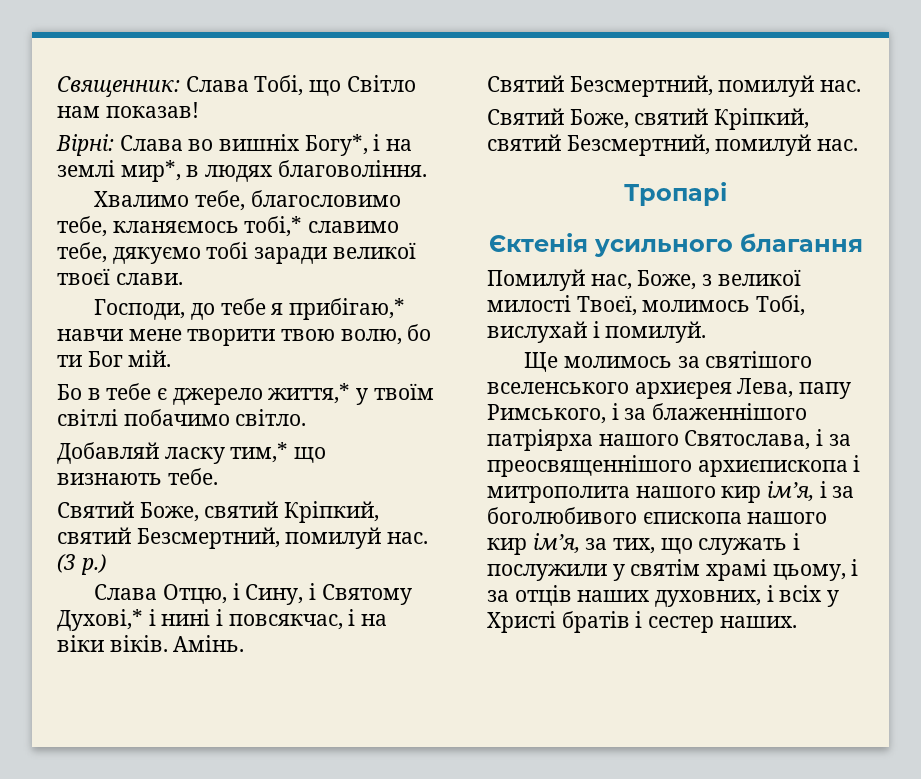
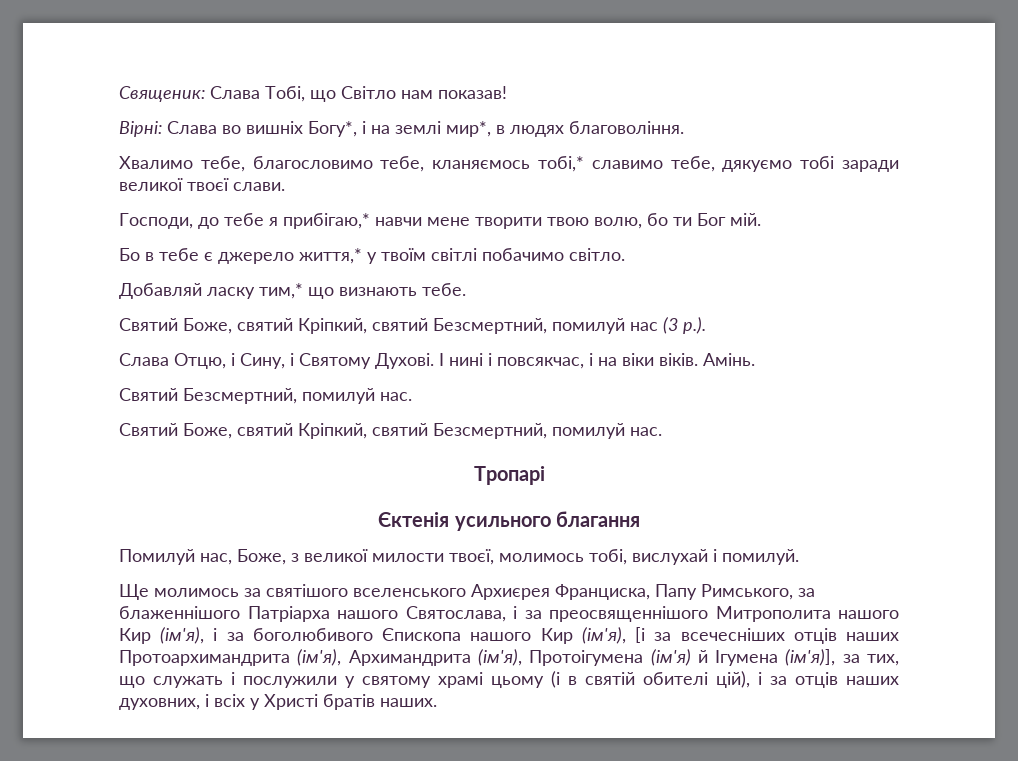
[57,76,180,97] Священник: -> [119,86,205,102] Священик:
[387,532,429,544] [57,554,106,575] нас. (3 р.) -> [630,317,706,334] нас (3 р.).
[57,609,156,631] Духові,* і -> [375,353,444,369] Духові. І
[487,295,806,316] милості Твоєї, молимось Тобі, -> [372,549,627,565] милости твоєї, молимось тобі,
[634,378,852,399] [487,403,619,424] архиєрея Лева, папу Римського, і -> [471,584,793,600] Архиєрея Франциска, Папу Римського,
[487,429,593,451] патріярха -> [247,606,330,622] Патріарха
[697,455,861,477] [487,481,855,503] [487,507,828,524] [487,533,580,555] архиєпископа і митрополита нашого кир ім’я, і за боголюбивого єпископа нашого кир ім’я, -> [715,606,899,622] [119,627,900,644] [119,649,836,666] Митрополита нашого Кир (ім'я), і за боголюбивого Єпископа нашого Кир (ім'я), [і за всечесніших отців наших Протоархимандрита (ім'я), Архимандрита (ім'я), Протоігумена (ім'я) й Ігумена (ім'я)],
[630,559,846,581] святім храмі цьому, -> [362,671,750,688] святому храмі цьому (і в святій обителі цій),
[635,611,715,633] і сестер -> (375, 702) none

